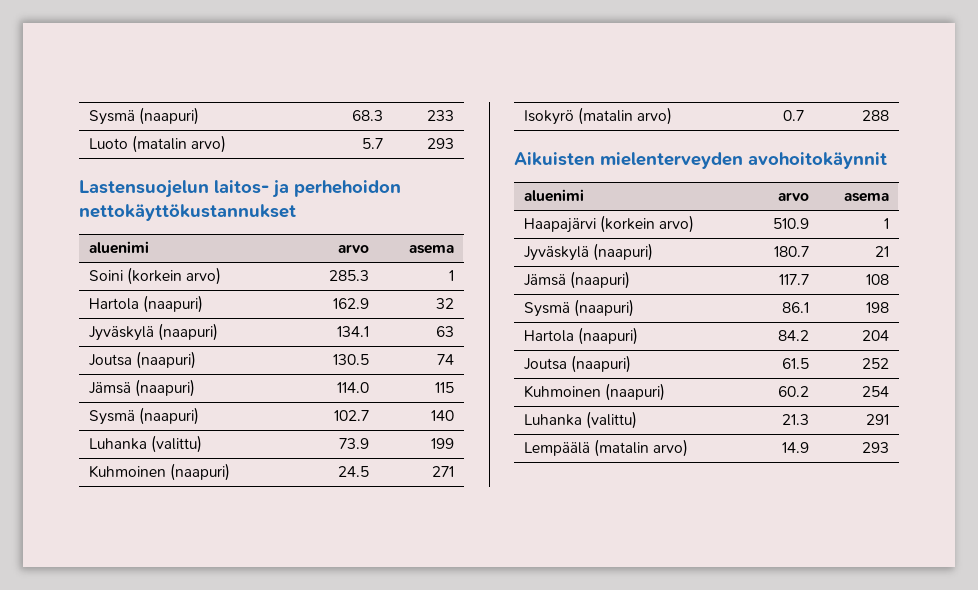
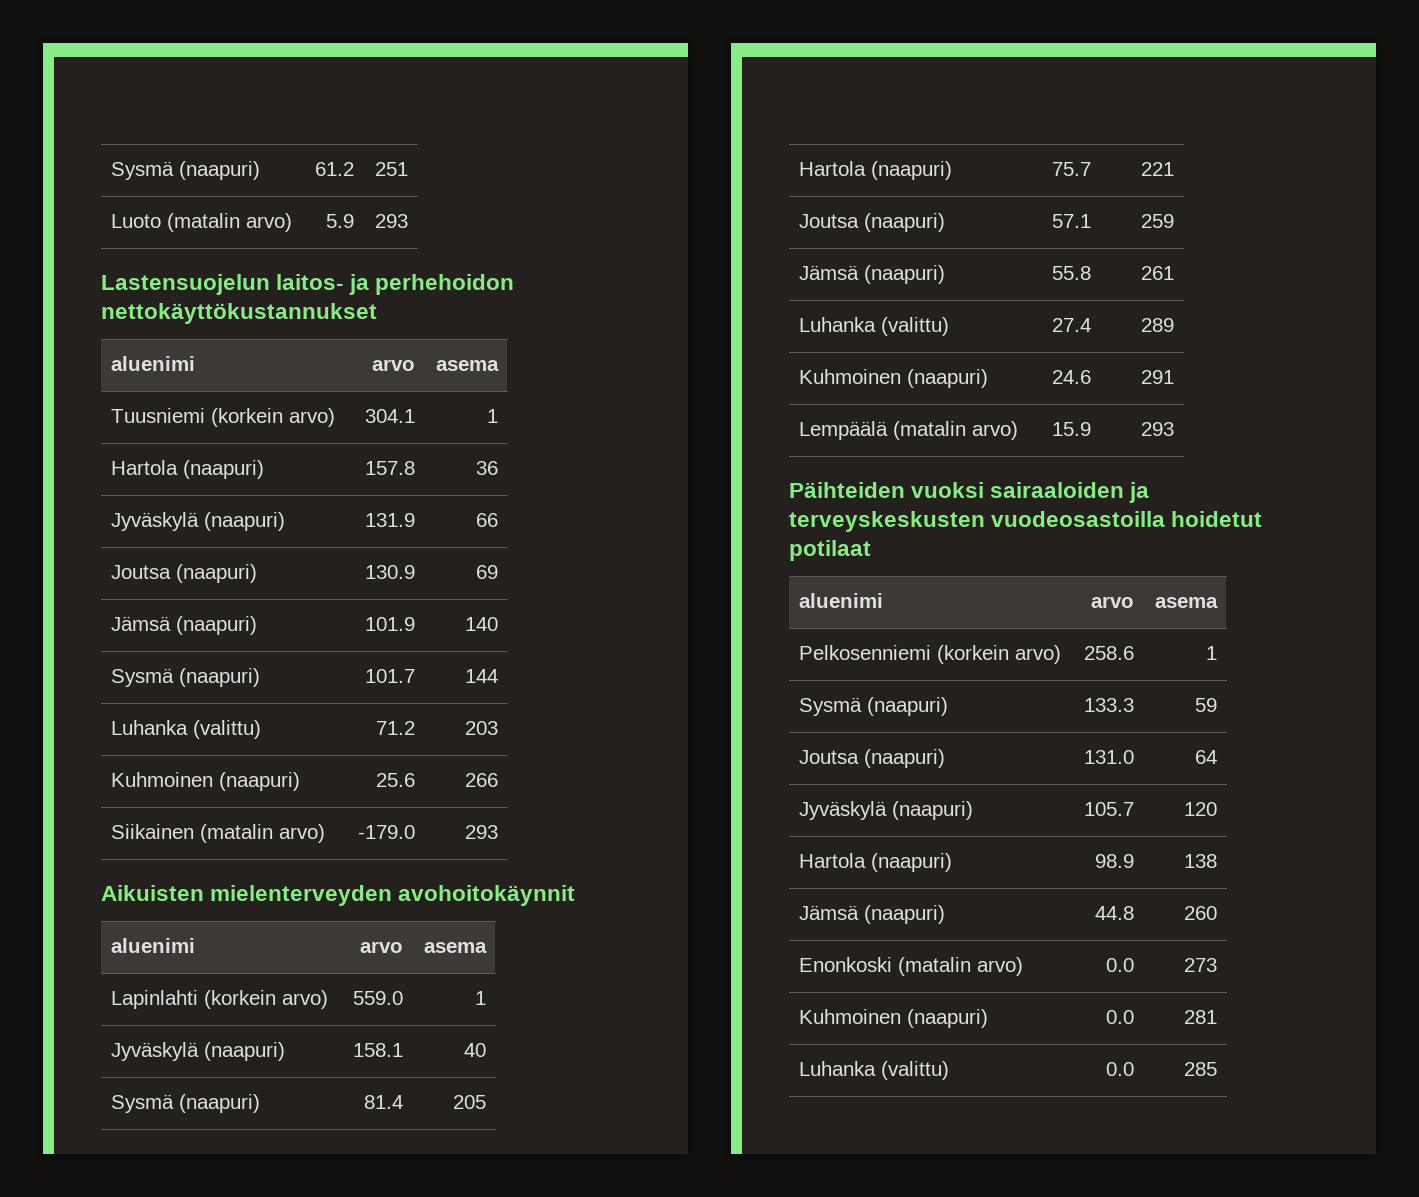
[88,107,200,125] [352,110,384,121] [427,110,455,121] Sysmä (naapuri) | 68.3 | 233 -> [110,161,260,180] [315,162,355,176] [375,162,409,176] Sysmä (naapuri) | 61.2 | 251
[362,138,384,149] 5.7 -> [326,214,355,228] 5.9
[88,267,222,285] [329,270,370,281] Soini (korkein arvo) | 285.3 -> [110,408,335,427] [365,409,416,423] Tuusniemi (korkein arvo) | 304.1
[333,298,370,309] [436,298,455,309] [88,323,219,341] [337,326,370,337] [436,326,455,337] [88,351,197,369] [333,354,370,365] [437,354,455,365] [88,379,196,397] [337,382,370,393] [435,382,455,393] [88,407,200,425] [334,410,370,421] [431,410,455,421] [88,435,203,453] [339,438,370,449] [431,438,455,449] [88,463,231,481] [338,466,370,477] [432,466,455,477] [523,107,673,125] [783,110,805,121] [862,110,890,121] 162.9 | 32 // Jyväskylä (naapuri) | 134.1 | 63 // Joutsa (naapuri) | 130.5 | 74 // Jämsä (naapuri) | 114.0 | 115 // Sysmä (naapuri) | 102.7 | 140 // Luhanka (valittu) | 73.9 | 199 // Kuhmoinen (naapuri) | 24.5 | 271 // Isokyrö (matalin arvo) | 0.7 | 288 -> [365,461,416,475] [476,461,499,475] [110,512,285,531] [365,513,416,527] [476,513,499,527] [110,564,257,583] [365,565,416,579] [476,565,499,579] [110,616,257,635] [365,617,416,631] [465,617,499,631] [110,668,260,687] [365,669,416,683] [465,669,499,683] [110,720,261,739] [376,721,416,735] [465,721,499,735] [110,772,300,791] [376,773,416,787] [465,773,499,787] [110,824,325,843] [358,825,416,839] [465,825,499,839] 157.8 | 36 // Jyväskylä (naapuri) | 131.9 | 66 // Joutsa (naapuri) | 130.9 | 69 // Jämsä (naapuri) | 101.9 | 140 // Sysmä (naapuri) | 101.7 | 144 // Luhanka (valittu) | 71.2 | 203 // Kuhmoinen (naapuri) | 25.6 | 266 // Siikainen (matalin arvo) | -179.0 | 293
[523,215,695,233] [773,218,810,229] Haapajärvi (korkein arvo) | 510.9 -> [110,990,328,1009] [353,991,404,1005] Lapinlahti (korkein arvo) | 559.0
[774,246,810,257] [875,246,890,257] [523,271,631,289] [779,274,810,285] [866,274,890,285] [523,299,635,317] [782,302,810,313] [866,302,890,313] [523,327,639,345] [778,330,810,341] [862,330,890,341] [523,355,632,373] [782,358,810,369] [862,358,890,369] [523,383,666,401] [778,386,810,397] [862,386,890,397] [523,411,638,429] [782,414,810,425] 180.7 | 21 // Jämsä (naapuri) | 117.7 | 108 // Sysmä (naapuri) | 86.1 | 198 // Hartola (naapuri) | 84.2 | 204 // Joutsa (naapuri) | 61.5 | 252 // Kuhmoinen (naapuri) | 60.2 | 254 // Luhanka (valittu) | 21.3 -> [353,1043,404,1057] [464,1043,487,1057] [110,1094,260,1113] [364,1095,404,1109] [453,1095,487,1109] [798,161,952,180] [1052,162,1092,176] [1141,162,1175,176] [798,213,945,232] [1052,214,1092,228] [1141,214,1175,228] [798,265,945,284] [1052,266,1092,280] [1141,266,1175,280] [798,317,949,336] [1052,318,1092,332] [1141,318,1175,332] [798,369,988,388] [1052,370,1092,384] 158.1 | 40 // Sysmä (naapuri) | 81.4 | 205 // Hartola (naapuri) | 75.7 | 221 // Joutsa (naapuri) | 57.1 | 259 // Jämsä (naapuri) | 55.8 | 261 // Luhanka (valittu) | 27.4 | 289 // Kuhmoinen (naapuri) | 24.6
[782,442,810,453] [862,442,890,453] 14.9 | 293 -> [1052,422,1092,436] [1141,422,1175,436] [789,482,1150,503] [789,511,1263,532] [789,540,871,561] [798,593,883,608] [1091,596,1135,608] [1155,597,1219,608] [798,645,1061,664] [1084,646,1135,660] [1206,646,1218,660] [798,697,948,716] [1084,698,1135,712] [1195,698,1218,712] [798,749,945,768] [1084,750,1135,764] [1195,750,1218,764] [798,801,973,820] [1084,802,1135,816] [1184,802,1218,816] [798,853,952,872] [1095,854,1135,868] [1184,854,1218,868] [798,905,945,924] [1095,906,1135,920] [1184,906,1218,920] [798,957,1023,976] [1106,958,1135,972] [1184,958,1218,972] [798,1009,988,1028] [1106,1010,1135,1024] [1184,1010,1218,1024] [798,1061,949,1080] [1106,1062,1135,1076] [1184,1062,1218,1076] 15.9 | 293 // Päihteiden vuoksi sairaaloiden ja terveyskeskusten vuodeosastoilla hoidetut potilaat // aluenimi | arvo | asema // Pelkosenniemi (korkein arvo) | 258.6 | 1 // Sysmä (naapuri) | 133.3 | 59 // Joutsa (naapuri) | 131.0 | 64 // Jyväskylä (naapuri) | 105.7 | 120 // Hartola (naapuri) | 98.9 | 138 // Jämsä (naapuri) | 44.8 | 260 // Enonkoski (matalin arvo) | 0.0 | 273 // Kuhmoinen (naapuri) | 0.0 | 281 // Luhanka (valittu) | 0.0 | 285

